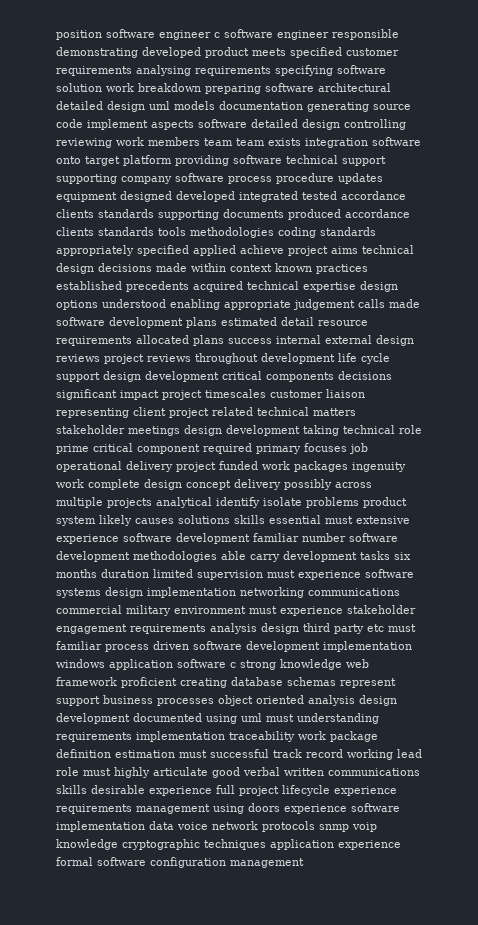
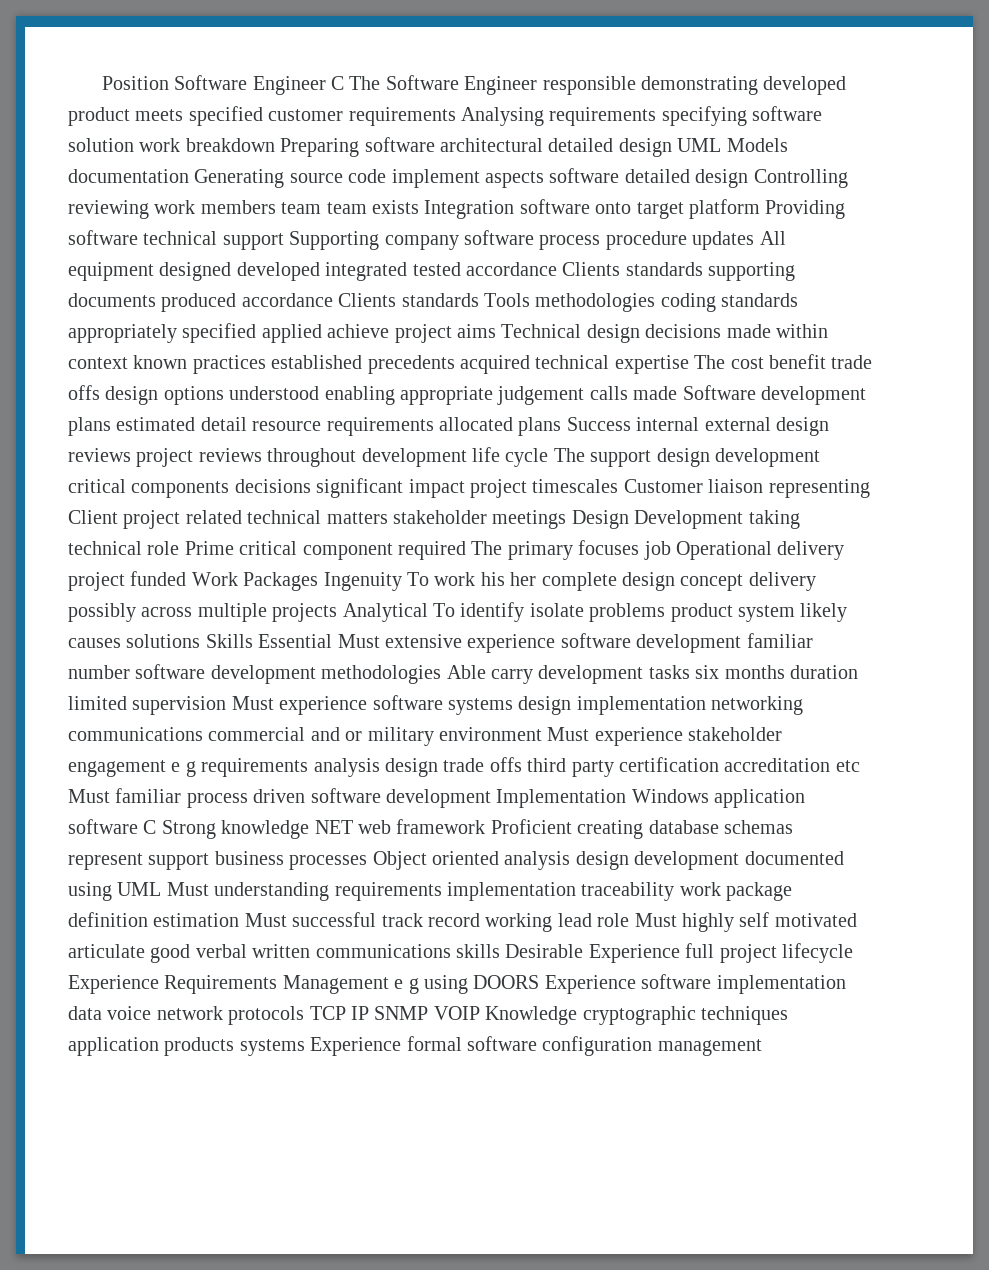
[56,29,329,40] position software engineer c software engineer -> [101,75,538,95] Position Software Engineer C The Software Engineer
[136,65,191,76] analysing -> [461,107,544,126] Analysing
[205,84,261,94] preparing -> [280,138,360,157] Preparing
[149,101,369,112] uml models documentation generating -> [677,138,788,152] [68,169,285,188] UML Models documentation Generating
[344,119,406,130] controlling -> [753,169,848,188] Controlling
[305,138,368,148] integration -> [424,200,515,219] Integration
[175,155,229,166] providing -> [765,200,846,219] Providing
[56,174,117,184] supporting -> [289,231,380,250] Supporting
(383, 178) none -> [759,231,786,245] All
[56,209,94,218] clients -> [562,262,621,276] Clients
[56,227,186,236] clients standards tools -> [338,293,530,307] Clients standards Tools
[362,245,414,254] technical -> [501,324,582,338] Technical
(356, 287) none -> [694,354,873,369] [68,385,100,400] The cost benefit trade offs
[56,317,105,326] software -> [682,385,756,400] Software
[228,338,272,344] success -> [566,417,631,431] Success
(390, 358) none -> [553,448,585,462] The
[270,390,323,398] customer -> [623,479,703,493] Customer
[133,407,166,416] client -> [68,510,118,524] Client
[184,425,300,436] design development -> [571,510,744,529] Design Development
[56,444,89,454] prime -> [184,541,234,555] Prime
(252, 448) none -> [471,541,503,555] The
[56,461,122,472] operational -> [675,541,772,560] Operational
[262,461,406,472] [56,479,84,488] work packages ingenuity work -> [191,572,537,591] Work Packages Ingenuity To work his her
[156,497,212,508] analytical -> [342,603,455,622] Analytical To
[234,515,353,524] skills essential must -> [205,634,380,648] Skills Essential Must
[221,551,246,560] able -> [446,665,486,679] Able
[267,570,295,578] must -> [231,696,274,710] Must
(122, 609) none -> [310,727,363,741] and or
[249,606,277,614] must -> [547,727,590,741] Must
(127, 629) none -> [171,761,196,777] e g
[303,623,416,634] third party etc must -> [443,757,860,777] [68,789,110,803] trade offs third party certification accreditation etc Must
[323,641,412,652] [56,659,342,670] implementation windows application software c strong knowledge -> [496,789,806,808] [68,819,353,839] Implementation Windows application software C Strong knowledge NET
[121,677,177,688] proficient -> [490,819,572,834] Proficient
[218,695,253,706] object -> [372,851,427,870] Object
[241,713,294,722] uml must -> [117,882,209,896] UML Must
[179,750,207,758] must -> [244,913,287,927] Must
[83,767,150,778] must highly -> [634,912,857,932] Must highly self motivated
[91,785,212,796] desirable experience -> [505,944,680,963] Desirable Experience
[334,786,397,796] [56,803,347,814] experience requirements management using doors experience -> [68,975,636,994] Experience Requirements Management e g using DOORS Experience
[319,822,377,832] [56,839,401,850] snmp voip knowledge cryptographic techniques application experience -> [309,1006,788,1025] [68,1037,402,1056] TCP IP SNMP VOIP Knowledge cryptographic techniques application products systems Experience

